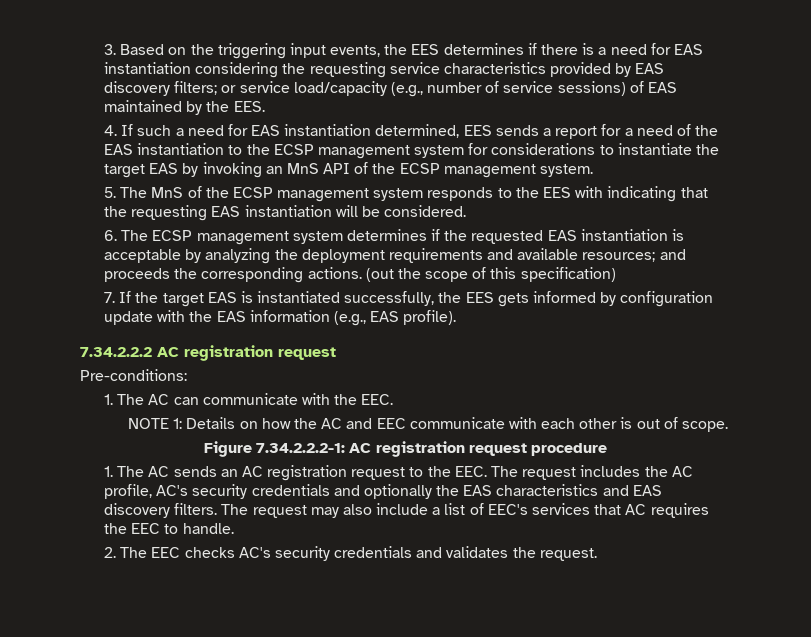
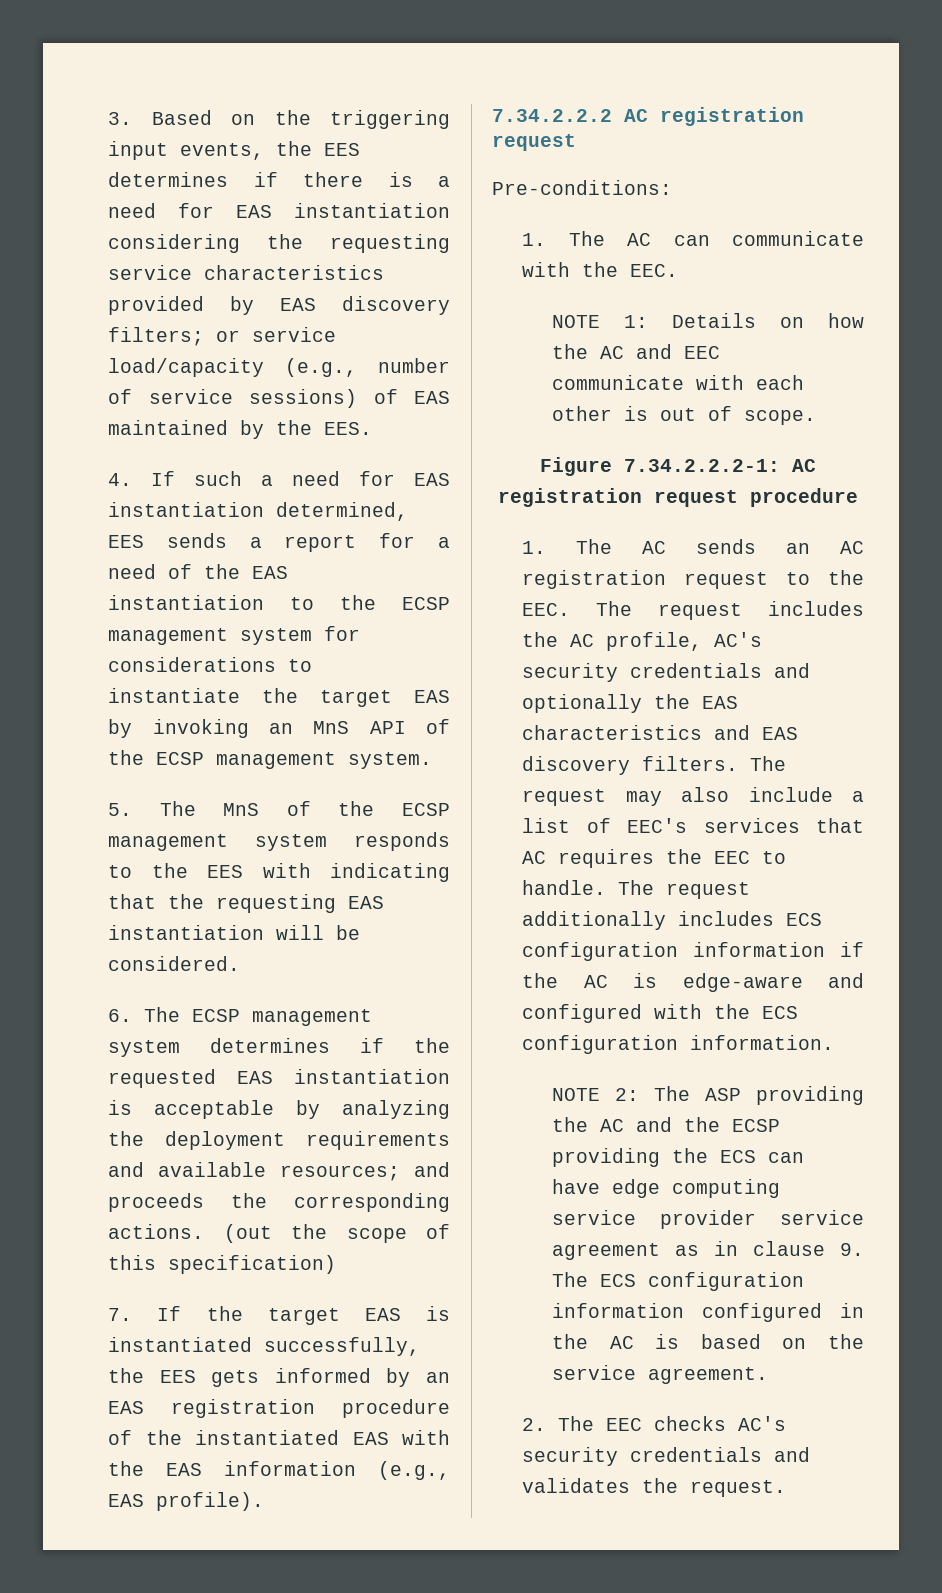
[620,291,714,307] [104,311,154,325] configuration update -> [426,1372,450,1383] [108,1399,450,1418] [108,1430,389,1445] an EAS registration procedure of the instantiated EAS
(234, 528) none -> [618,880,751,899] [522,911,823,930] [522,942,864,961] [522,973,864,992] [522,1004,799,1023] [522,1035,835,1054] [552,1086,864,1105] [552,1117,781,1132] [552,1148,805,1167] [552,1179,781,1198] [552,1210,864,1229] [552,1241,864,1260] [552,1272,805,1291] [552,1303,864,1322] [552,1334,864,1349] [552,1365,769,1384] The request additionally includes ECS configuration information if the AC is edge-aware and configured with the ECS configuration information. // NOTE 2: The ASP providing the AC and the ECSP providing the ECS can have edge computing service provider service agreement as in clause 9. The ECS configuration information configured in the AC is based on the service agreement.

